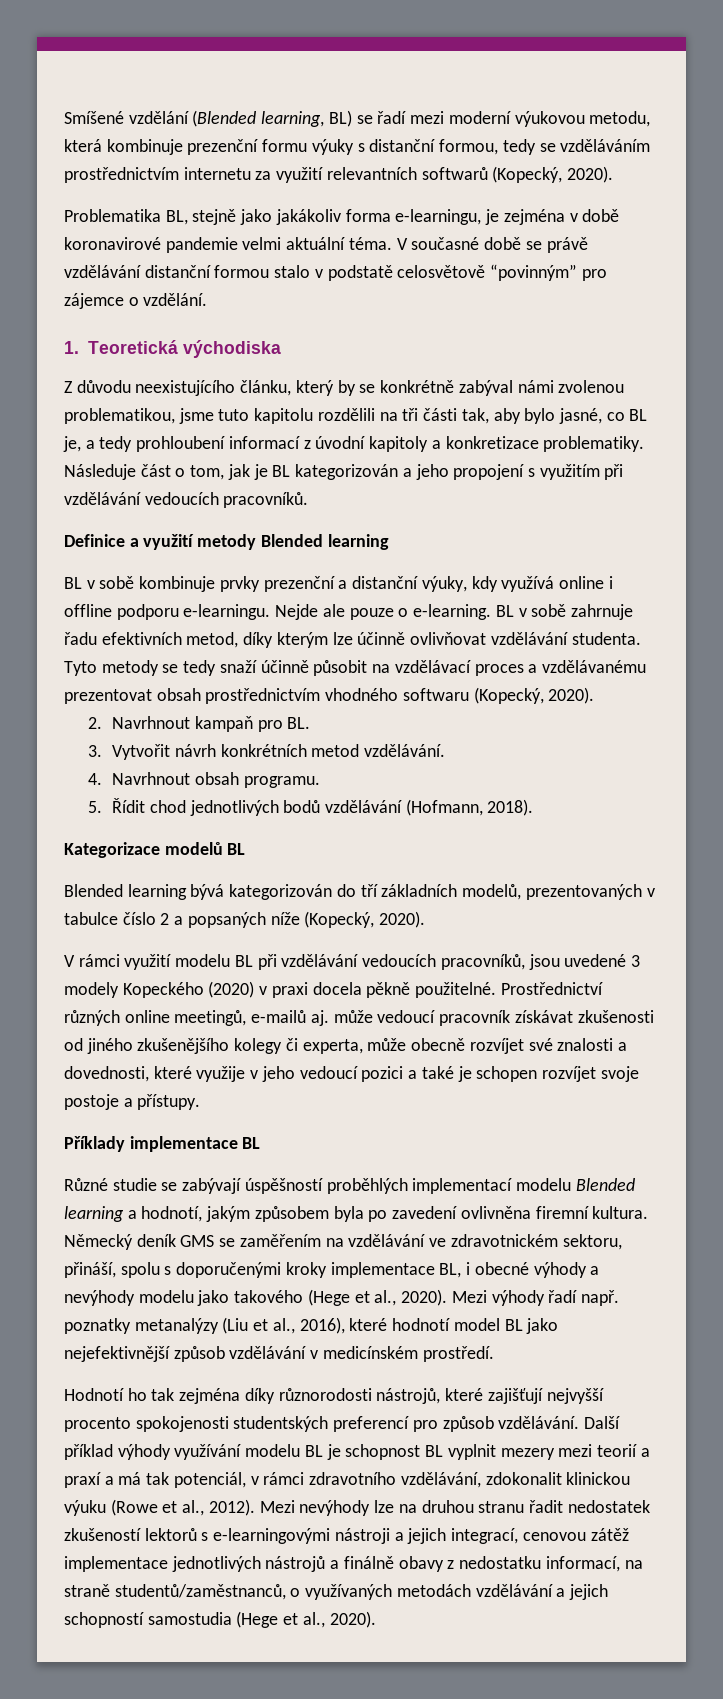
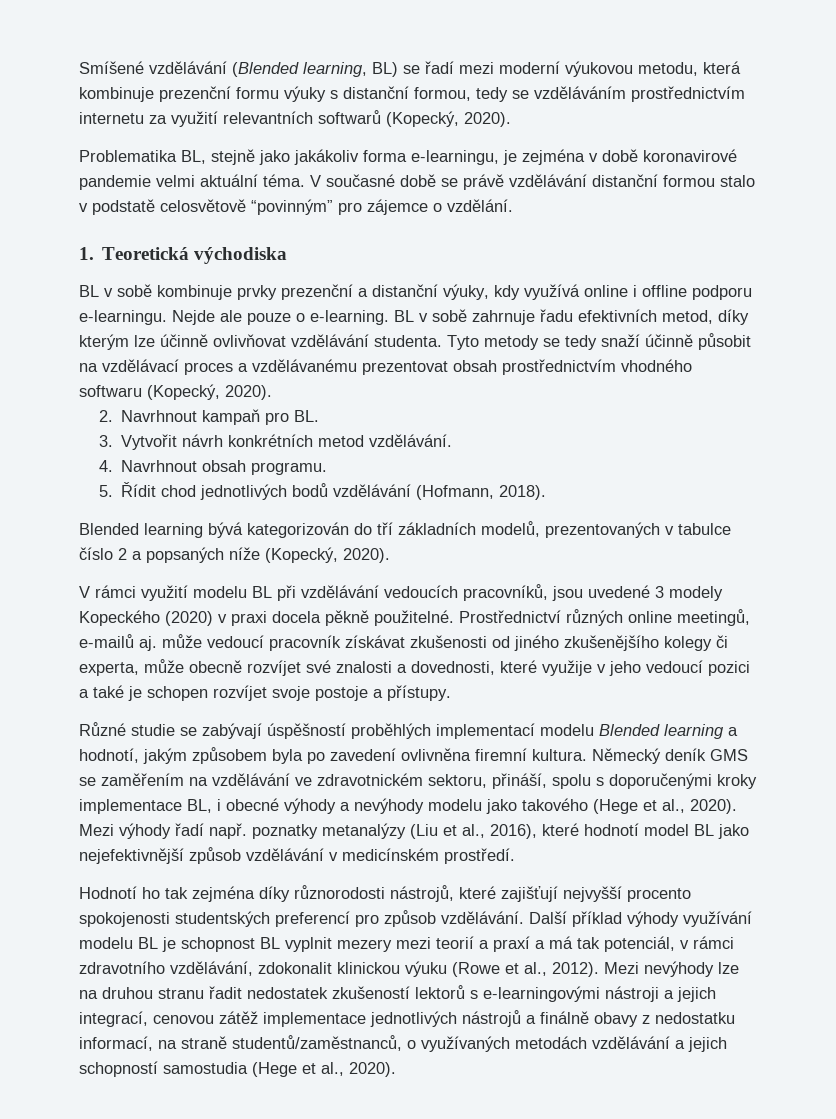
[128,111,189,124] vzdělání -> [149,61,227,74] vzdělávání
[64,380,625,396] [64,408,648,424] [63,436,645,452] [64,464,624,480] [64,492,309,508] [64,534,389,550] // Z důvodu neexistujícího článku, který by se konkrétně zabýval námi zvolenou problematikou, jsme tuto kapitolu rozdělili na tři části tak, aby bylo jasné, co BL je, a tedy prohloubení informací z úvodní kapitoly a konkretizace problematiky. Následuje část o tom, jak je BL kategorizován a jeho propojení s využitím při vzdělávání vedoucích pracovníků. // Definice a využití metody Blended learning -> (288, 255) none
[64,842,246,858] // Kategorizace modelů BL -> (547, 492) none
[64,1136,261,1152] // Příklady implementace BL -> (451, 693) none

